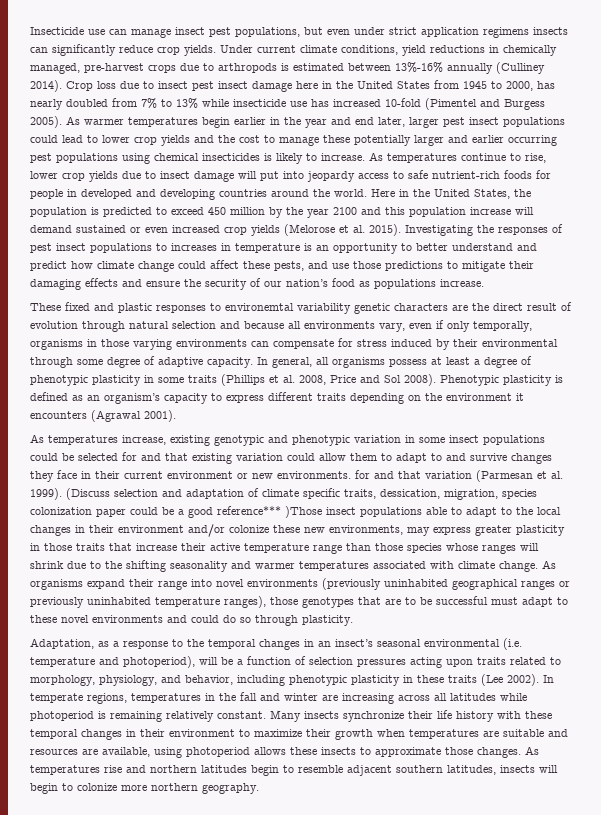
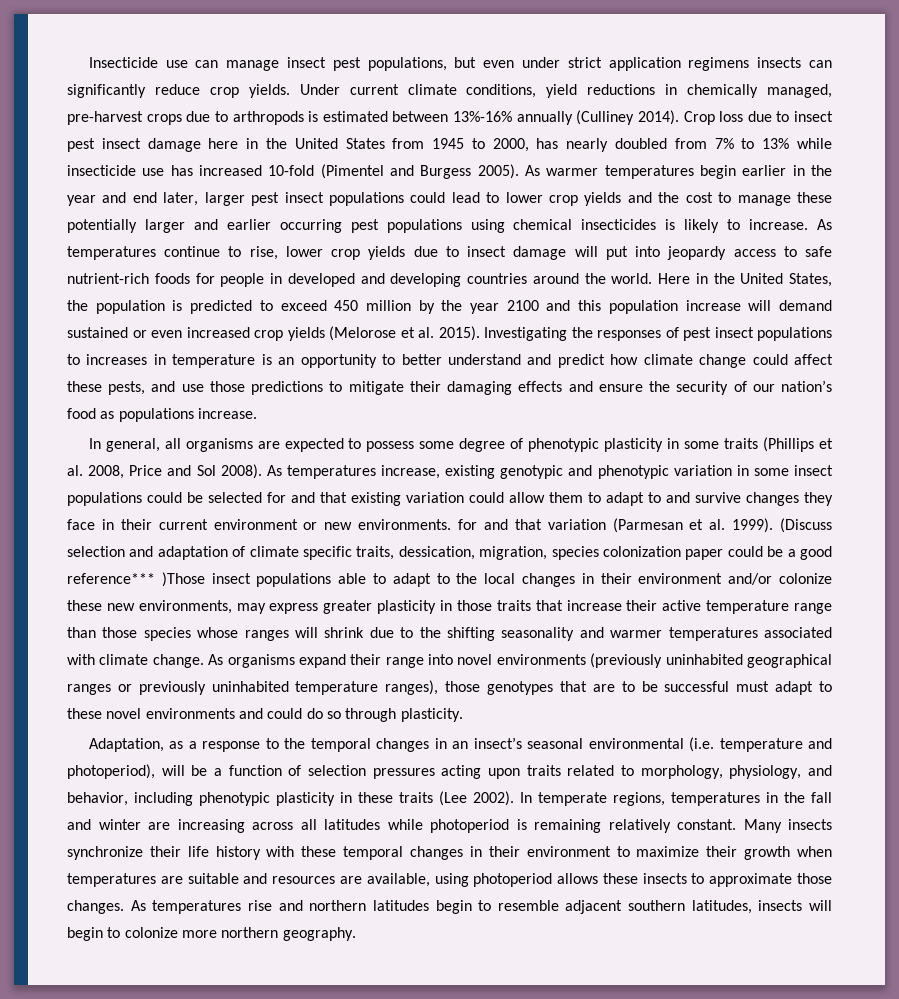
[30,302,572,314] [30,320,532,332] [30,338,558,350] [30,356,480,368] These fixed and plastic responses to environemtal variability genetic characters are the direct result of evolution through natural selection and because all environments vary, even if only temporally, organisms in those varying environments can compensate for stress induced by their environmental through some degree of adaptive capacity. In general, all organisms possess at least a -> [88,438,455,452] In general, all organisms are expected to possess some
[440,375,563,386] [30,392,524,404] [30,410,176,422] Phenotypic plasticity is defined as an organism’s capacity to express different traits depending on the environment it encounters (Agrawal 2001). // -> (262, 471) none

